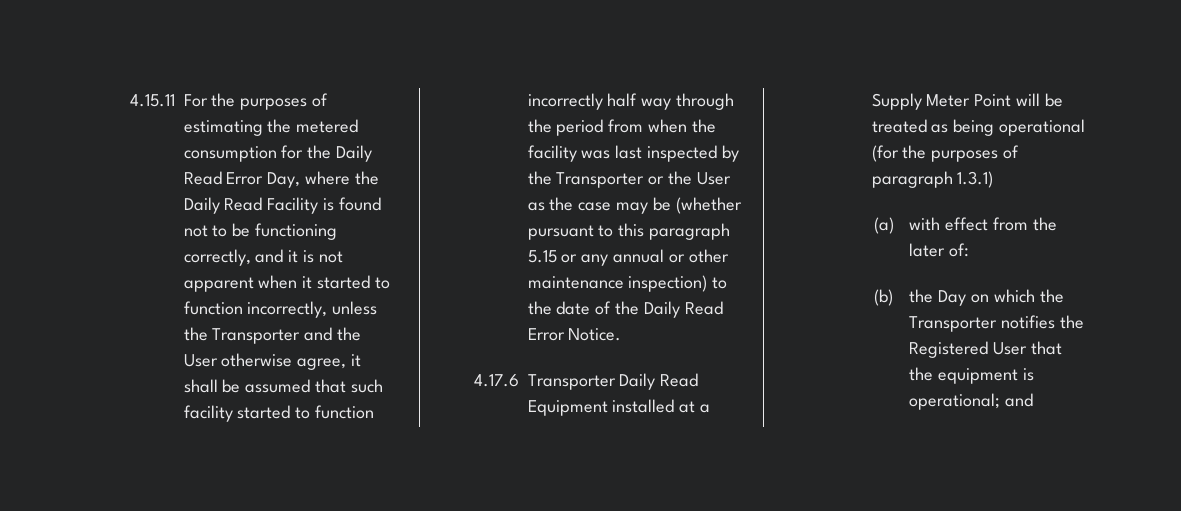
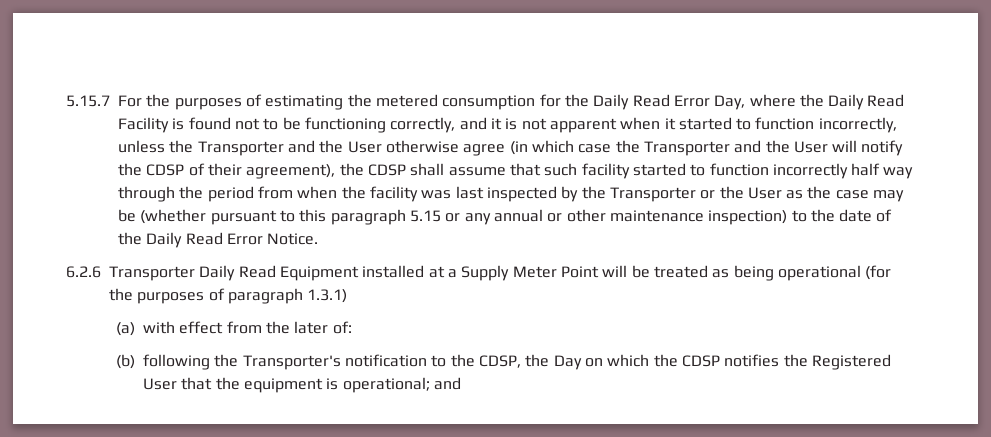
[129,94,175,107] 4.15.11 -> [66,95,111,107] 5.15.7
[297,354,362,370] [183,379,311,393] agree, it shall be assumed -> [463,140,904,156] [118,163,506,179] agree (in which case the Transporter and the User will notify the CDSP of their agreement), the CDSP shall assume
[473,374,519,387] 4.17.6 -> [66,266,102,278] 6.2.6
(893, 297) none -> [143,354,521,370] following the Transporter's notification to the CDSP,
[909,316,998,332] Transporter -> [681,355,720,367] CDSP

